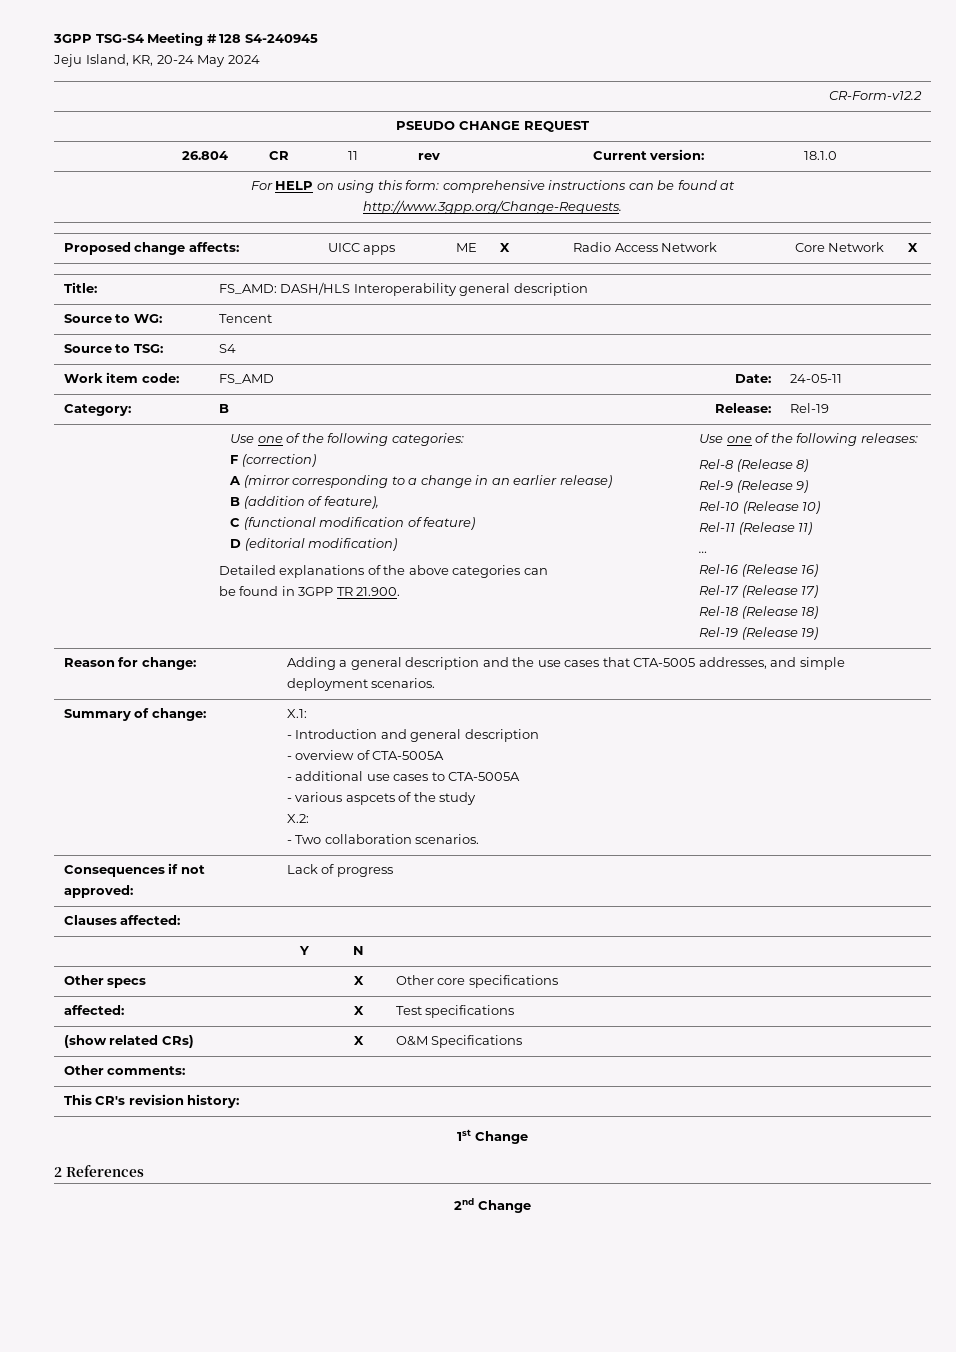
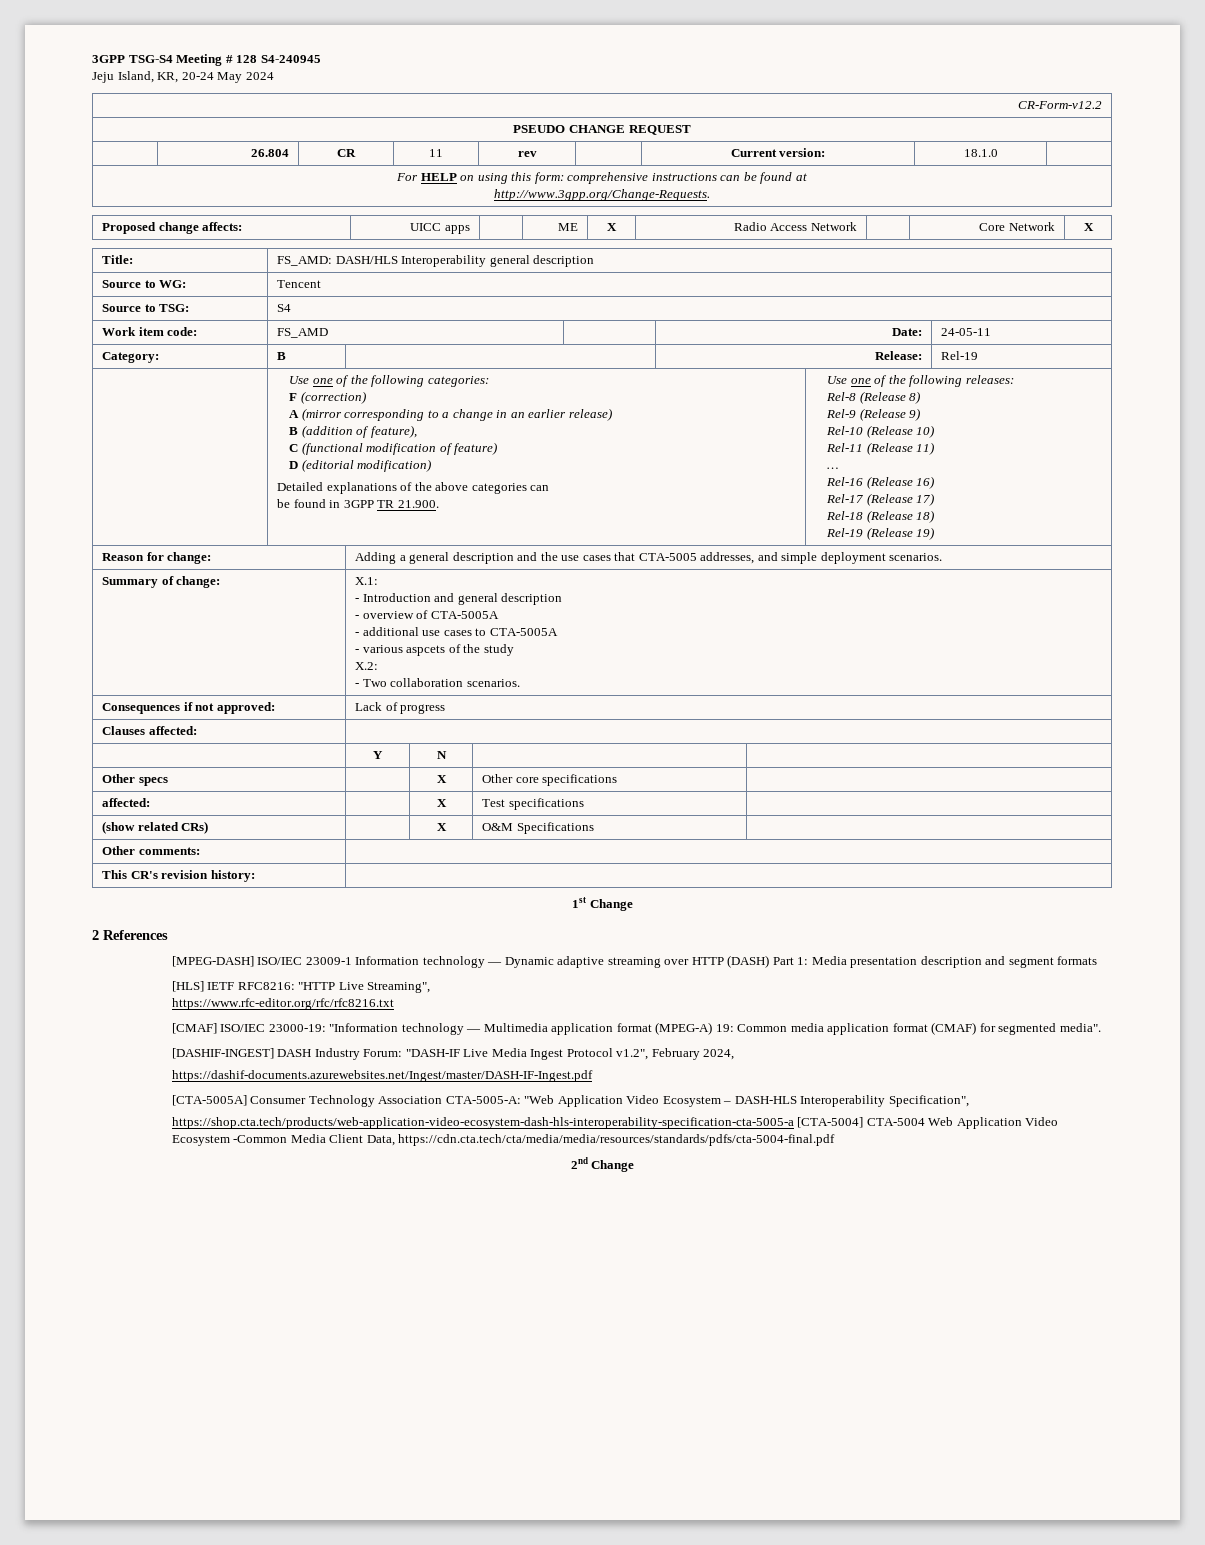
(144, 1171) none -> [171,955,1098,968] [171,981,431,993] [171,998,394,1010] [171,1022,1101,1035] [171,1048,735,1060] [171,1070,593,1082] [171,1095,969,1107] [171,1117,1059,1129] [171,1134,836,1146] // [MPEG-DASH] ISO/IEC 23009-1 Information technology — Dynamic adaptive streaming over HTTP (DASH) Part 1: Media presentation description and segment formats // [HLS] IETF RFC8216: "HTTP Live Streaming", // https://www.rfc-editor.org/rfc/rfc8216.txt // [CMAF] ISO/IEC 23000-19: "Information technology — Multimedia application format (MPEG-A) 19: Common media application format (CMAF) for segmented media". // [DASHIF-INGEST] DASH Industry Forum: "DASH-IF Live Media Ingest Protocol v1.2", February 2024, // https://dashif-documents.azurewebsites.net/Ingest/master/DASH-IF-Ingest.pdf // [CTA-5005A] Consumer Technology Association CTA-5005-A: "Web Application Video Ecosystem – DASH-HLS Interoperability Specification", // https://shop.cta.tech/products/web-application-video-ecosystem-dash-hls-interoperability-specification-cta-5005-a [CTA-5004] CTA-5004 Web Application Video Ecosystem -Common Media Client Data, https://cdn.cta.tech/cta/media/media/resources/standards/pdfs/cta-5004-final.pdf

